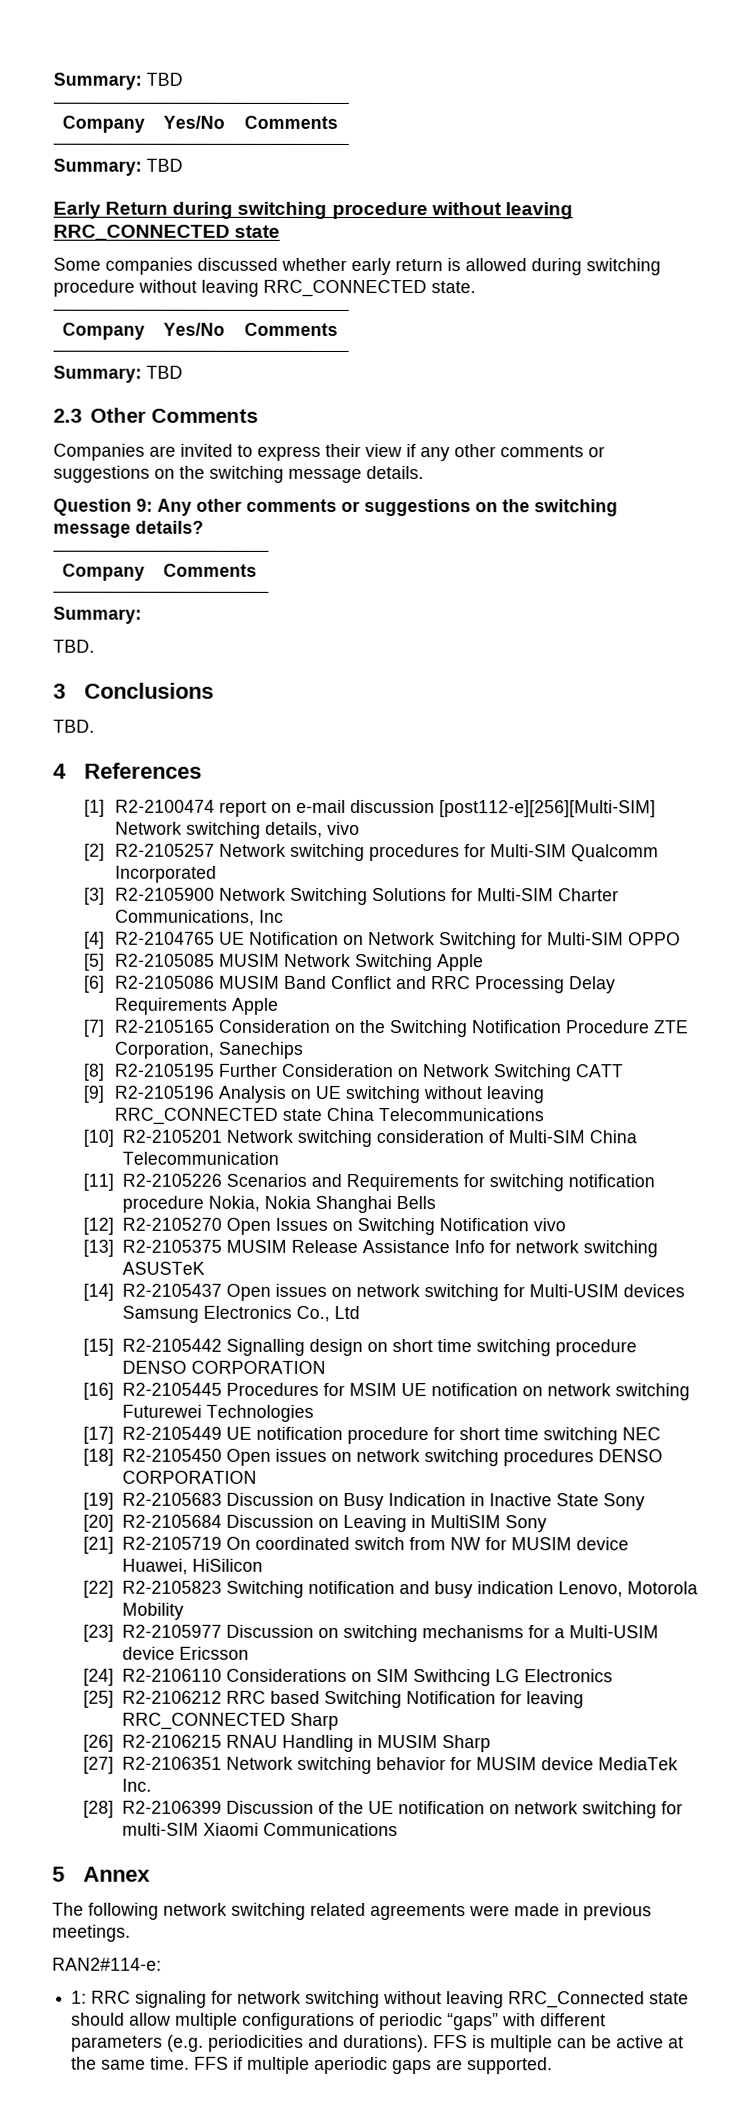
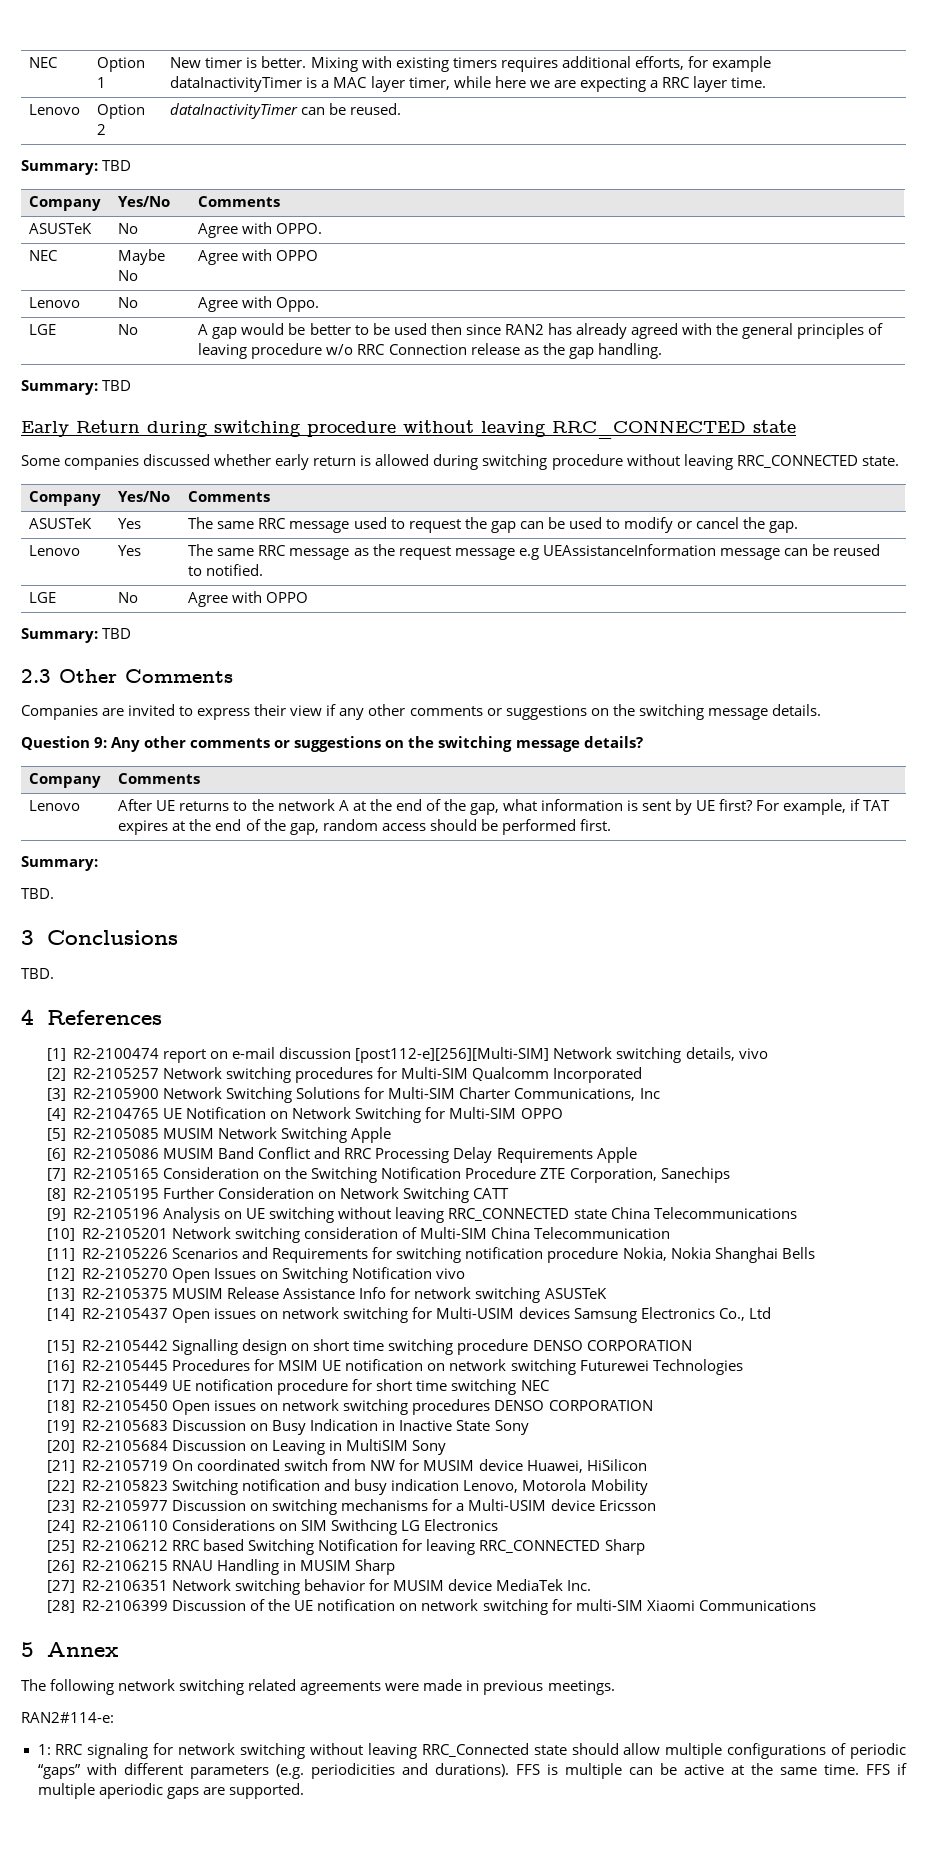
(53, 81) none -> [29,57,59,68] [97,57,146,72] [97,77,107,88] [170,56,771,72] [170,76,767,92] [29,104,81,115] [97,104,146,119] [97,124,107,135] [170,103,402,119] NEC | Option 1 | New timer is better. Mixing with existing timers requires additional efforts, for example dataInactivityTimer is a MAC layer timer, while here we are expecting a RRC layer time. // Lenovo | Option 2 | dataInactivityTimer can be reused. //
(339, 122) none -> [29,223,93,234] [118,223,139,234] [198,222,323,238] [29,250,59,261] [118,249,166,265] [118,270,139,281] [198,249,319,265] [29,297,81,308] [118,297,139,308] [198,296,320,312] [29,324,57,335] [118,324,139,335] [198,323,884,339] [198,343,662,359] // ASUSTeK | No | Agree with OPPO. // NEC | Maybe No | Agree with OPPO // Lenovo | No | Agree with Oppo. // LGE | No | A gap would be better to be used then since RAN2 has already agreed with the general principles of leaving procedure w/o RRC Connection release as the gap handling.
(339, 329) none -> [29,518,93,529] [118,518,142,529] [188,517,799,533] [29,545,81,556] [118,545,142,556] [188,544,880,560] [188,564,264,576] [29,592,57,603] [118,592,139,603] [188,591,309,607] // ASUSTeK | Yes | The same RRC message used to request the gap can be used to modify or cancel the gap. // Lenovo | Yes | The same RRC message as the request message e.g UEAssistanceInformation message can be reused to notified. // LGE | No | Agree with OPPO
(258, 570) none -> [29,800,81,811] [118,799,891,815] [118,819,611,835] // Lenovo | After UE returns to the network A at the end of the gap, what information is sent by UE first? For example, if TAT expires at the end of the gap, random access should be performed first.

